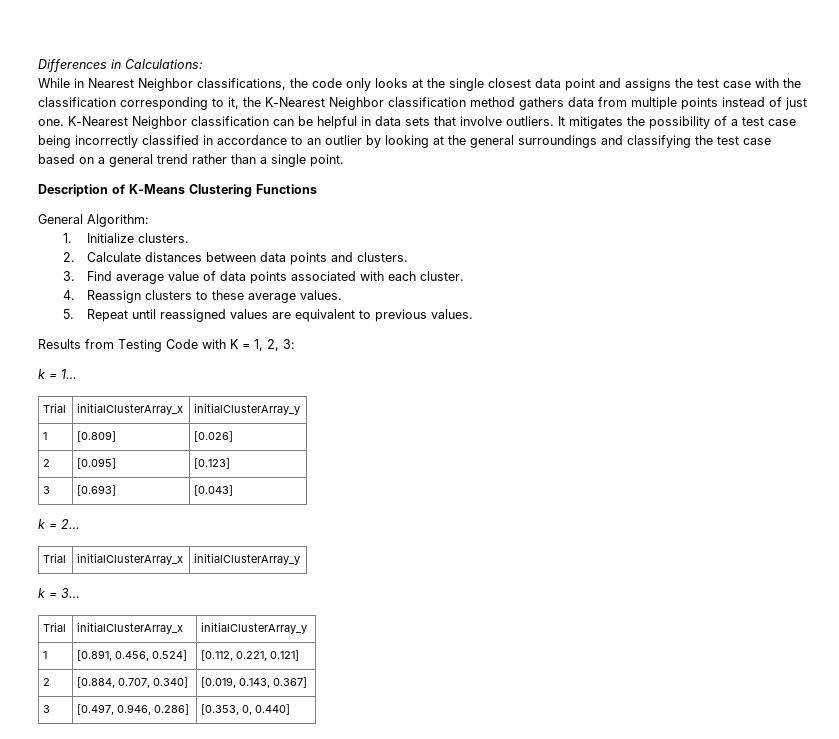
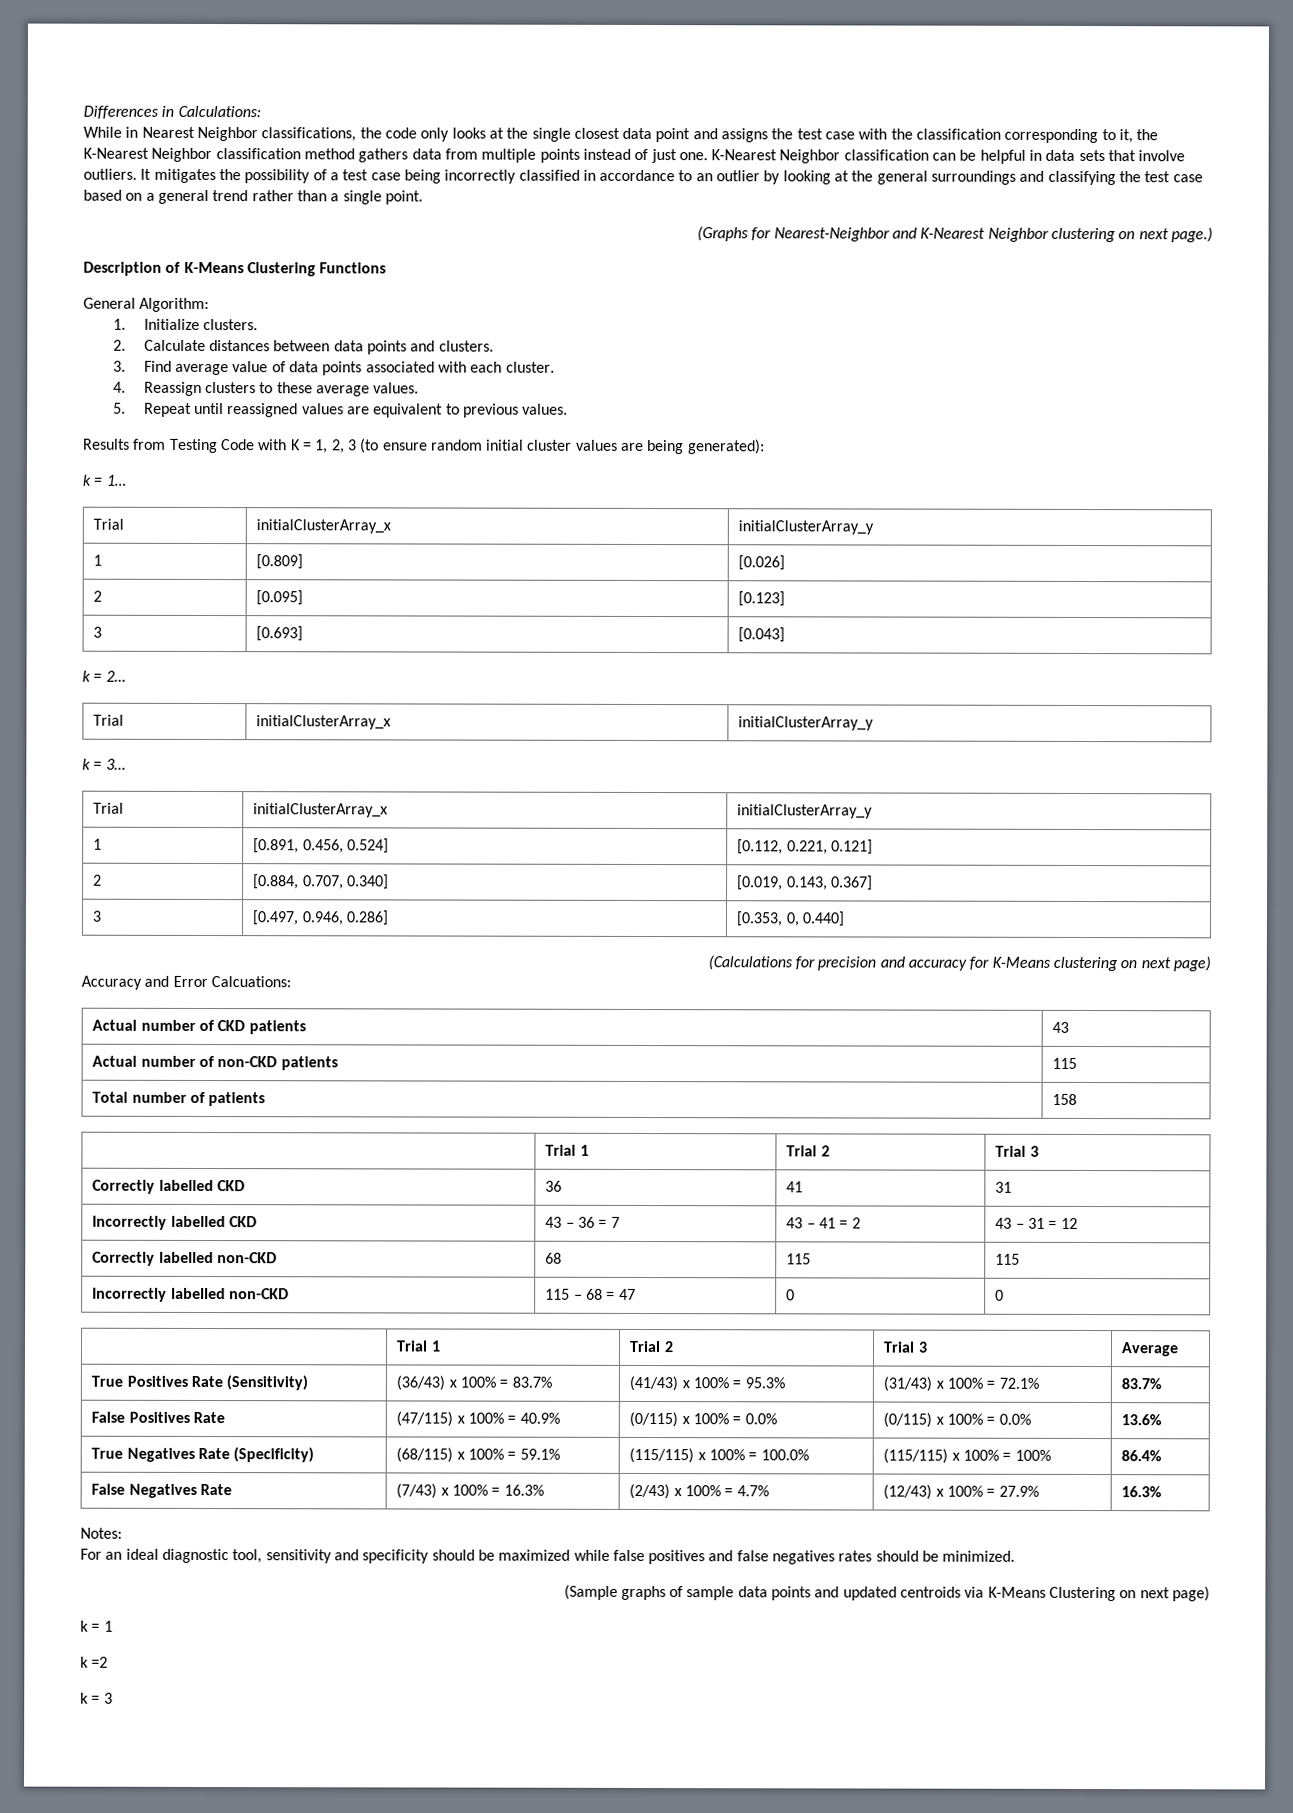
(344, 160) none -> [697,226,1214,243] // (Graphs for Nearest-Neighbor and K-Nearest Neighbor clustering on next page.)
[283,339,295,349] 3: -> [347,438,765,455] 3 (to ensure random initial cluster values are being generated):
(291, 709) none -> [707,955,1212,972] [81,975,291,990] [92,1019,306,1035] [1052,1021,1070,1033] [92,1055,338,1071] [1052,1057,1078,1069] [92,1091,266,1107] [1052,1093,1078,1105] [545,1144,589,1156] [786,1145,830,1157] [995,1145,1039,1157] [92,1179,245,1194] [545,1180,563,1192] [786,1181,804,1193] [995,1181,1013,1193] [92,1215,257,1230] [545,1216,620,1228] [786,1217,861,1229] [995,1217,1078,1229] [92,1251,277,1266] [545,1252,563,1264] [786,1253,812,1265] [995,1253,1021,1265] [92,1287,289,1302] [545,1288,636,1300] [786,1289,796,1301] [995,1289,1005,1301] [396,1340,441,1352] [629,1340,674,1353] [883,1341,928,1353] [1121,1342,1180,1357] [91,1375,309,1391] [396,1375,552,1391] [629,1375,785,1392] [883,1376,1039,1392] [1121,1378,1163,1390] [91,1411,225,1424] [396,1411,560,1427] [629,1411,777,1428] [883,1412,1031,1428] [1121,1414,1163,1426] [91,1447,315,1463] [396,1447,560,1463] [629,1447,809,1464] [883,1448,1051,1464] [1121,1450,1163,1462] [91,1483,232,1498] [396,1483,544,1499] [629,1483,769,1500] [883,1484,1039,1500] [1121,1486,1163,1498] [80,1527,122,1539] [80,1548,1016,1565] [563,1584,1211,1602] [80,1620,113,1632] [80,1656,109,1668] [80,1692,113,1704] // (Calculations for precision and accuracy for K-Means clustering on next page) // Accuracy and Error Calcuations: // Actual number of CKD patients | 43 // Actual number of non-CKD patients | 115 // Total number of patients | 158 // | Trial 1 | Trial 2 | Trial 3 // Correctly labelled CKD | 36 | 41 | 31 // Incorrectly labelled CKD | 43 – 36 = 7 | 43 – 41 = 2 | 43 – 31 = 12 // Correctly labelled non-CKD | 68 | 115 | 115 // Incorrectly labelled non-CKD | 115 – 68 = 47 | 0 | 0 // | Trial 1 | Trial 2 | Trial 3 | Average // True Positives Rate (Sensitivity) | (36/43) x 100% = 83.7% | (41/43) x 100% = 95.3% | (31/43) x 100% = 72.1% | 83.7% // False Positives Rate | (47/115) x 100% = 40.9% | (0/115) x 100% = 0.0% | (0/115) x 100% = 0.0% | 13.6% // True Negatives Rate (Specificity) | (68/115) x 100% = 59.1% | (115/115) x 100% = 100.0% | (115/115) x 100% = 100% | 86.4% // False Negatives Rate | (7/43) x 100% = 16.3% | (2/43) x 100% = 4.7% | (12/43) x 100% = 27.9% | 16.3% // Notes: // For an ideal diagnostic tool, sensitivity and specificity should be maximized while false positives and false negatives rates should be minimized. // (Sample graphs of sample data points and updated centroids via K-Means Clustering on next page) // k = 1 // k =2 // k = 3

